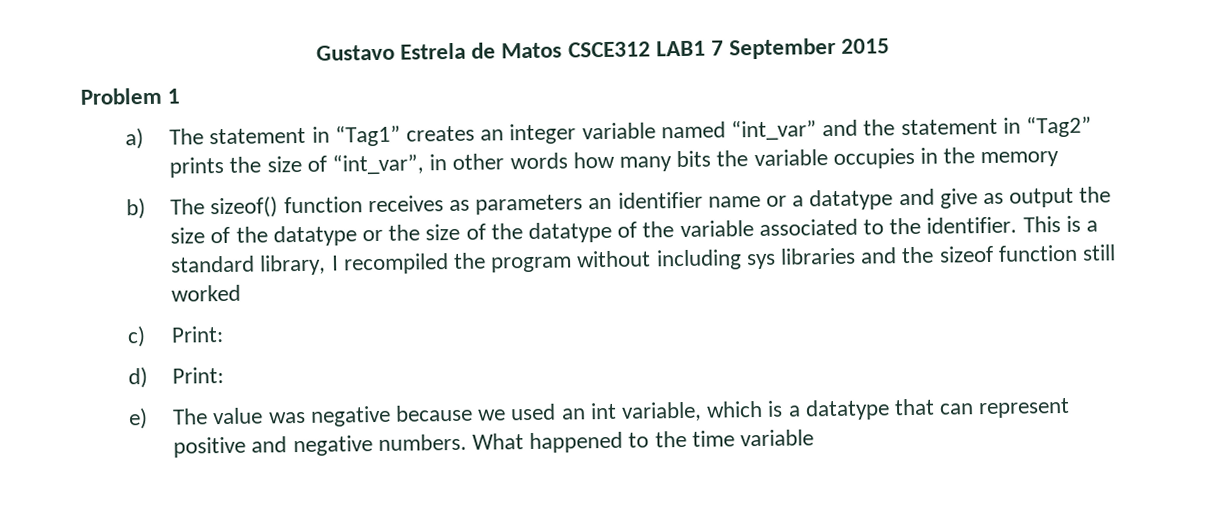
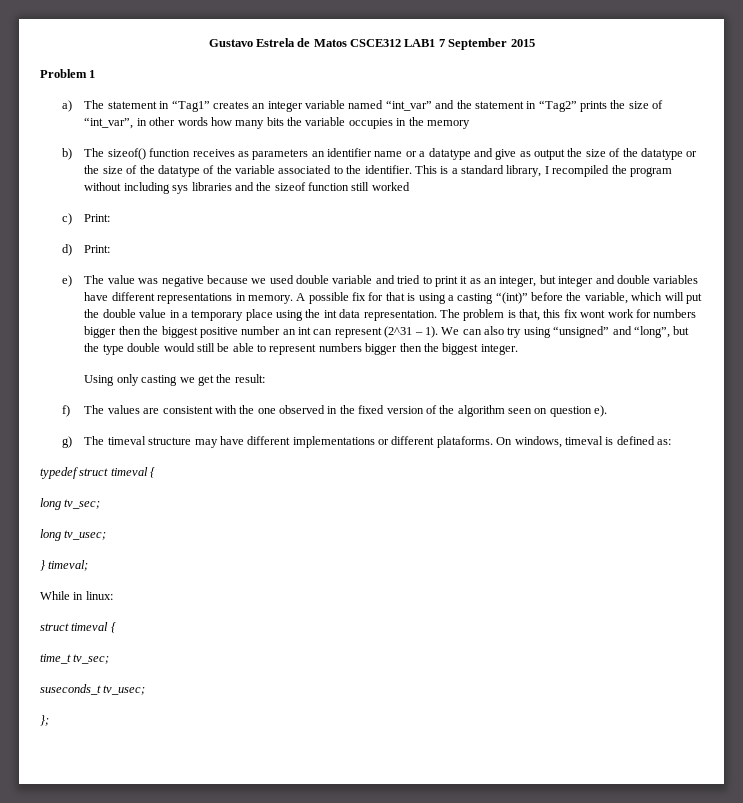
[561,397,1071,422] [173,429,815,458] an int variable, which is a datatype that can represent positive and negative numbers. What happened to the time variable -> [296,275,699,287] [84,292,702,304] [84,309,697,321] [84,326,690,338] [84,343,518,355] [84,374,265,386] [62,405,608,417] [62,436,672,448] [40,467,156,479] [40,498,101,510] [40,529,107,541] [40,560,89,571] [40,591,113,600] [40,622,116,633] [40,654,110,664] [40,684,146,695] [40,715,49,726] double variable and tried to print it as an integer, but integer and double variables have different representations in memory. A possible fix for that is using a casting “(int)” before the variable, which will put the double value in a temporary place using the int data representation. The problem is that, this fix wont work for numbers bigger then the biggest positive number an int can represent (2^31 – 1). We can also try using “unsigned” and “long”, but the type double would still be able to represent numbers bigger then the biggest integer. // Using only casting we get the result: // f) The values are consistent with the one observed in the fixed version of the algorithm seen on question e). // g) The timeval structure may have different implementations or different plataforms. On windows, timeval is defined as: // typedef struct timeval { // long tv_sec; // long tv_usec; // } timeval; // While in linux: // struct timeval { // time_t tv_sec; // suseconds_t tv_usec; // };

